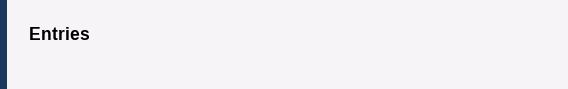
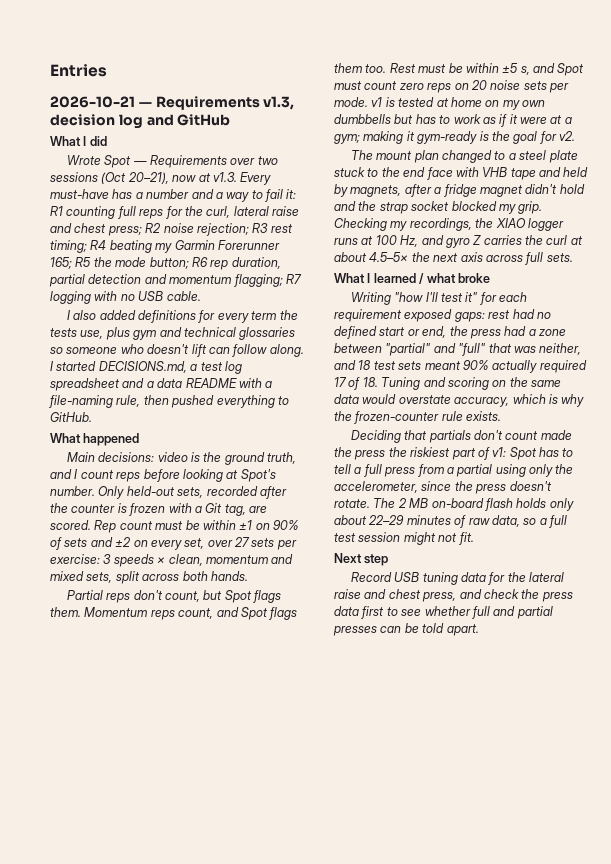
(90, 33) none -> [50,96,295,110] [50,114,231,129] [50,136,107,146] [66,155,278,168] [50,172,272,185] [50,189,297,202] [50,206,299,219] [50,223,293,236] [50,240,280,253] [50,257,281,270] [49,274,302,287] [50,291,201,304] [66,310,298,323] [50,327,296,340] [50,344,304,357] [50,361,242,374] [50,378,273,391] [49,395,289,408] [50,412,92,422] [50,433,140,446] [66,452,297,465] [50,469,276,482] [50,486,287,499] [50,503,267,516] [50,520,299,533] [50,537,297,550] [50,554,294,567] [50,571,248,584] [66,590,282,603] [50,607,298,620] [334,63,585,76] [334,80,569,93] [334,97,545,110] [334,114,572,127] [334,131,575,144] [350,150,578,163] [334,167,589,180] [334,184,585,197] [334,201,543,214] [334,218,564,231] [334,235,583,248] [334,252,573,265] [334,273,490,284] [350,292,528,305] [334,309,551,322] [334,326,566,339] [334,343,582,356] [334,360,587,373] [334,377,561,390] [334,394,585,407] [334,411,502,424] [350,430,572,443] [334,447,574,460] [334,464,574,477] [334,481,552,494] [334,498,574,511] [334,515,567,528] [334,532,474,545] [334,553,389,566] [350,572,565,585] [334,589,573,602] [334,606,553,619] [333,623,479,636] // 2026-10-21 — Requirements v1.3, decision log and GitHub // What I did // Wrote Spot — Requirements over two sessions (Oct 20–21), now at v1.3. Every must-have has a number and a way to fail it: R1 counting full reps for the curl, lateral raise and chest press; R2 noise rejection; R3 rest timing; R4 beating my Garmin Forerunner 165; R5 the mode button; R6 rep duration, partial detection and momentum flagging; R7 logging with no USB cable. // I also added definitions for every term the tests use, plus gym and technical glossaries so someone who doesn't lift can follow along. I started DECISIONS.md, a test log spreadsheet and a data README with a file-naming rule, then pushed everything to GitHub. // What happened // Main decisions: video is the ground truth, and I count reps before looking at Spot's number. Only held-out sets, recorded after the counter is frozen with a Git tag, are scored. Rep count must be within ±1 on 90% of sets and ±2 on every set, over 27 sets per exercise: 3 speeds × clean, momentum and mixed sets, split across both hands. // Partial reps don't count, but Spot flags them. Momentum reps count, and Spot flags them too. Rest must be within ±5 s, and Spot must count zero reps on 20 noise sets per mode. v1 is tested at home on my own dumbbells but has to work as if it were at a gym; making it gym-ready is the goal for v2. // The mount plan changed to a steel plate stuck to the end face with VHB tape and held by magnets, after a fridge magnet didn't hold and the strap socket blocked my grip. Checking my recordings, the XIAO logger runs at 100 Hz, and gyro Z carries the curl at about 4.5–5× the next axis across full sets. // What I learned / what broke // Writing "how I'll test it" for each requirement exposed gaps: rest had no defined start or end, the press had a zone between "partial" and "full" that was neither, and 18 test sets meant 90% actually required 17 of 18. Tuning and scoring on the same data would overstate accuracy, which is why the frozen-counter rule exists. // Deciding that partials don't count made the press the riskiest part of v1: Spot has to tell a full press from a partial using only the accelerometer, since the press doesn't rotate. The 2 MB on-board flash holds only about 22–29 minutes of raw data, so a full test session might not fit. // Next step // Record USB tuning data for the lateral raise and chest press, and check the press data first to see whether full and partial presses can be told apart.

